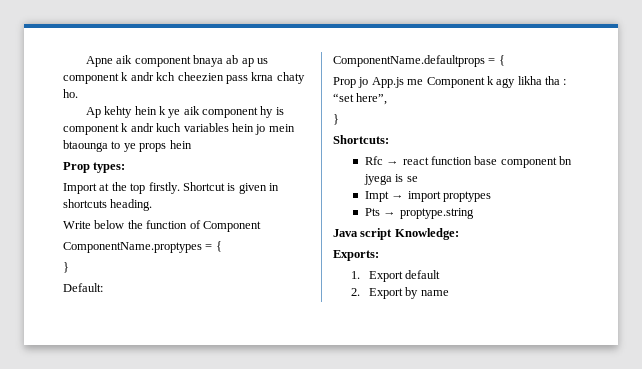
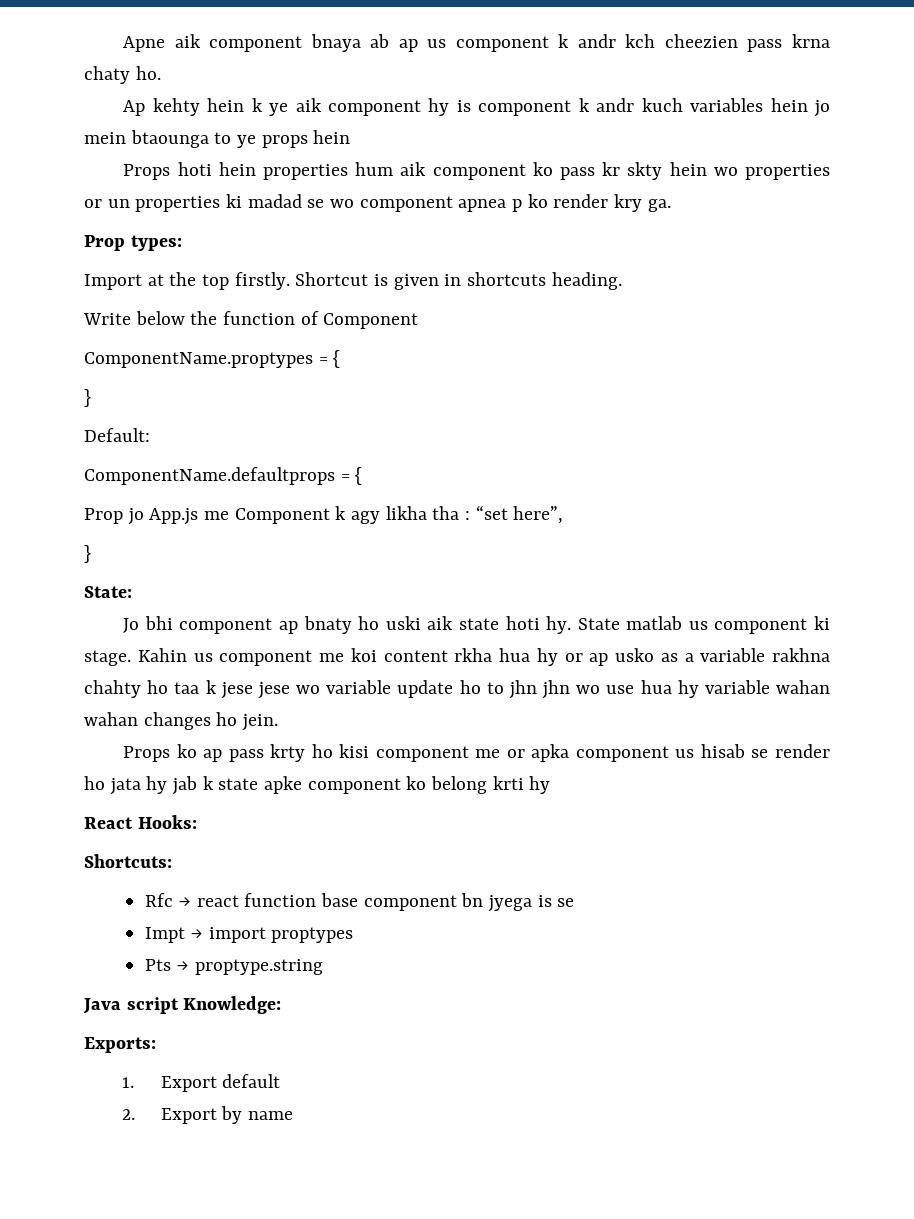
(192, 144) none -> [123,162,830,180] [84,194,671,212] // Props hoti hein properties hum aik component ko pass kr skty hein wo properties or un properties ki madad se wo component apnea p ko render kry ga.
(339, 119) none -> [84,586,132,598] [123,616,830,634] [84,648,830,666] [84,680,830,699] [84,712,279,731] [123,744,830,762] [84,776,551,795] [84,815,197,829] // State: // Jo bhi component ap bnaty ho uski aik state hoti hy. State matlab us component ki stage. Kahin us component me koi content rkha hua hy or ap usko as a variable rakhna chahty ho taa k jese jese wo variable update ho to jhn jhn wo use hua hy variable wahan wahan changes ho jein. // Props ko ap pass krty ho kisi component me or apka component us hisab se render ho jata hy jab k state apke component ko belong krti hy // React Hooks:

